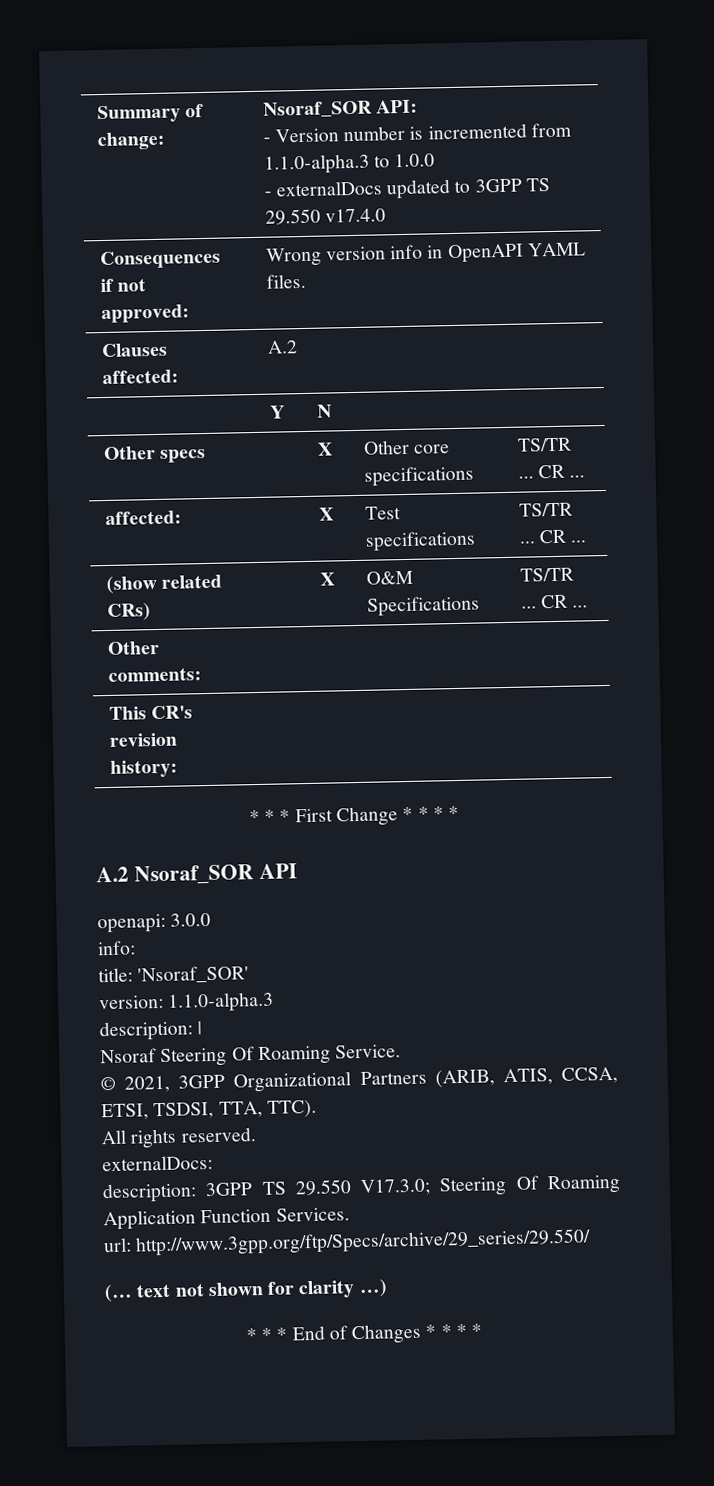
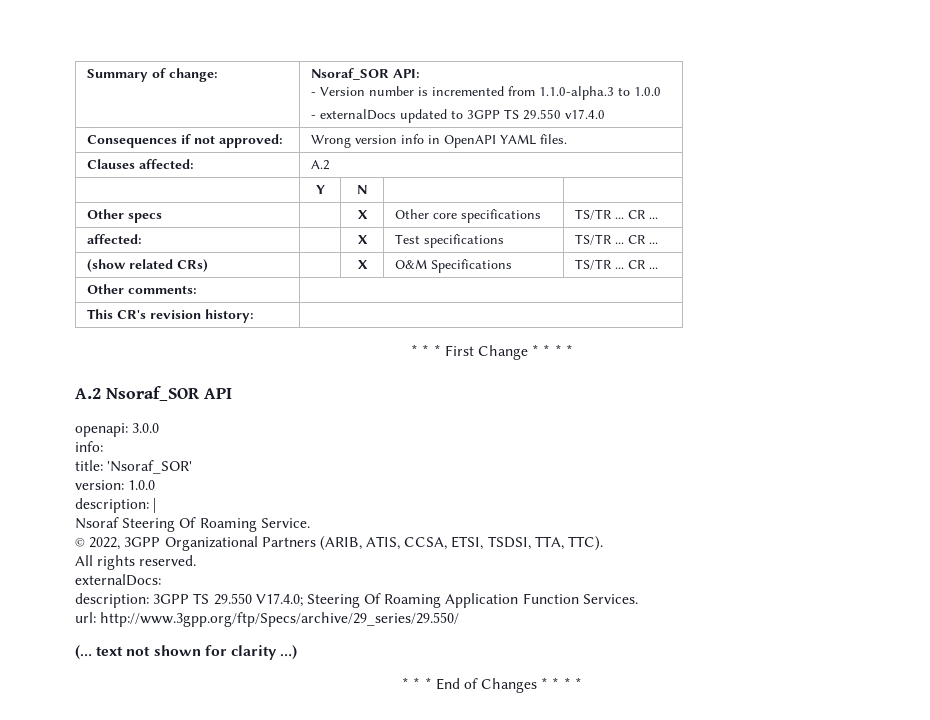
[167,991,275,1013] 1.1.0-alpha.3 -> [128,480,156,490] 1.0.0
[124,1075,171,1093] 2021, -> [89,537,121,550] 2022,
[360,1178,432,1197] V17.3.0; -> [255,593,303,607] V17.4.0;

